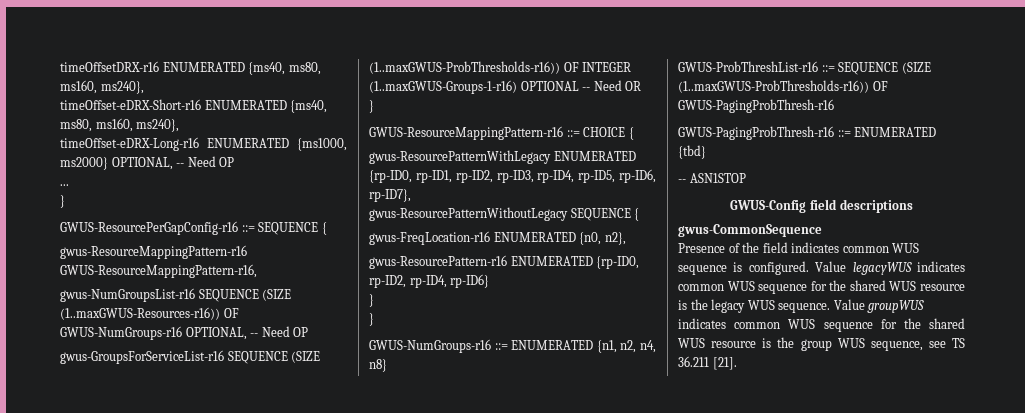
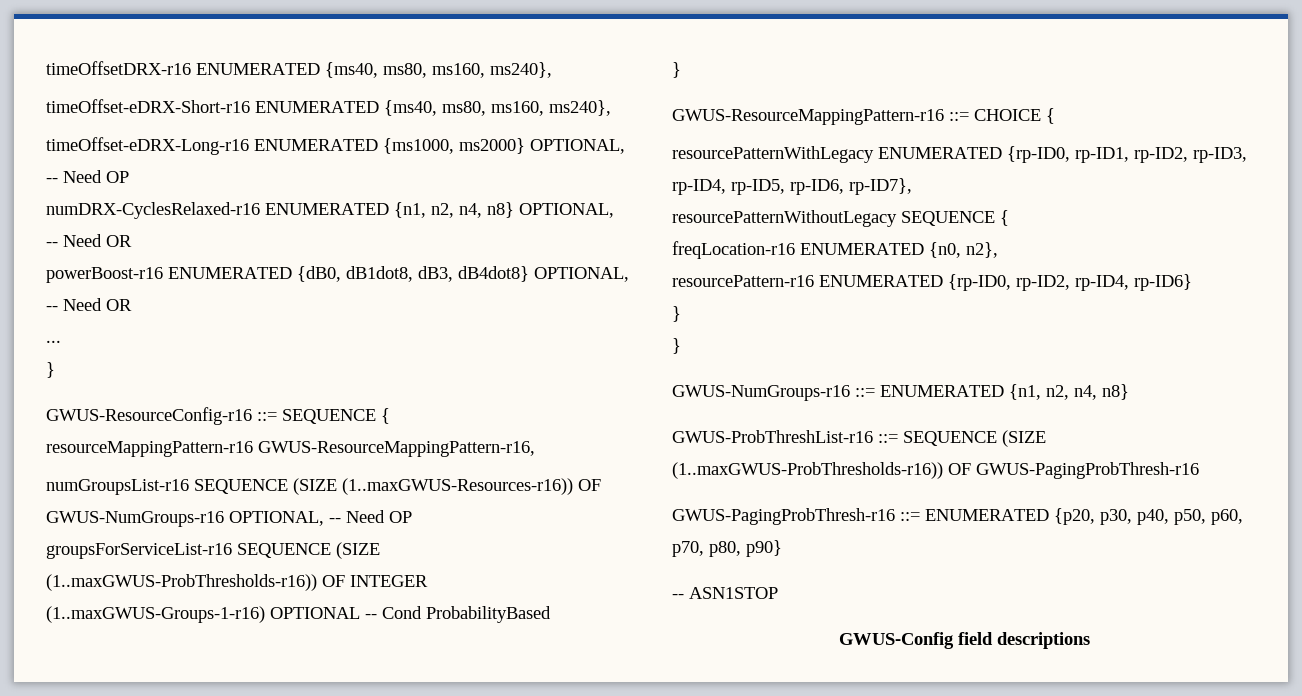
(235, 162) none -> [46,202,614,219] [46,234,132,247] [46,266,629,283] [46,298,132,311] // numDRX-CyclesRelaxed-r16 ENUMERATED {n1, n2, n4, n8} OPTIONAL, -- Need OR // powerBoost-r16 ENUMERATED {dB0, dB1dot8, dB3, dB4dot8} OPTIONAL, -- Need OR
[60,221,238,235] GWUS-ResourcePerGapConfig-r16 -> [46,407,252,425] GWUS-ResourceConfig-r16
[60,245,247,259] gwus-ResourceMappingPattern-r16 -> [46,441,253,457] resourceMappingPattern-r16
[60,288,195,302] gwus-NumGroupsList-r16 -> [46,479,189,495] numGroupsList-r16
[60,350,224,364] gwus-GroupsForServiceList-r16 -> [46,543,232,559] groupsForServiceList-r16
[593,80,642,91] Need OR -> [382,606,551,623] Cond ProbabilityBased
[369,150,551,164] gwus-ResourcePatternWithLegacy -> [672,146,874,163] resourcePatternWithLegacy
[369,207,640,221] [369,231,490,245] gwus-ResourcePatternWithoutLegacy SEQUENCE { // gwus-FreqLocation-r16 -> [672,210,1009,227] [672,241,795,259] resourcePatternWithoutLegacy SEQUENCE { // freqLocation-r16
[369,255,507,269] gwus-ResourcePattern-r16 -> [672,275,814,287] resourcePattern-r16
[678,145,706,159] {tbd} -> [1054,508,1243,525] [672,540,782,557] {p20, p30, p40, p50, p60, p70, p80, p90}
[678,224,822,237] [678,242,920,253] [678,261,965,275] [678,280,965,294] [678,299,925,313] [678,318,965,332] [678,337,965,351] [678,356,737,370] // gwus-CommonSequence // Presence of the field indicates common WUS sequence is configured. Value legacyWUS indicates common WUS sequence for the shared WUS resource is the legacy WUS sequence. Value groupWUS indicates common WUS sequence for the shared WUS resource is the group WUS sequence, see TS 36.211 [21]. -> (1090, 640) none

